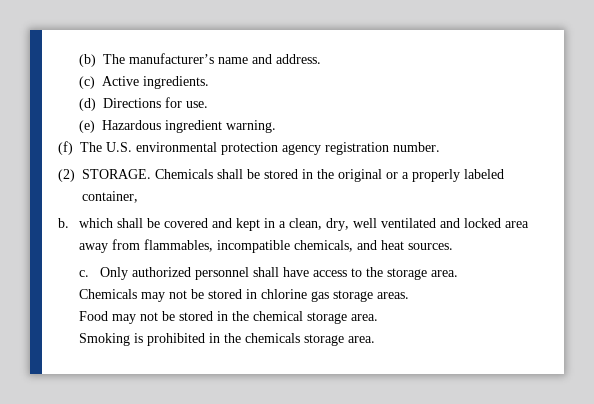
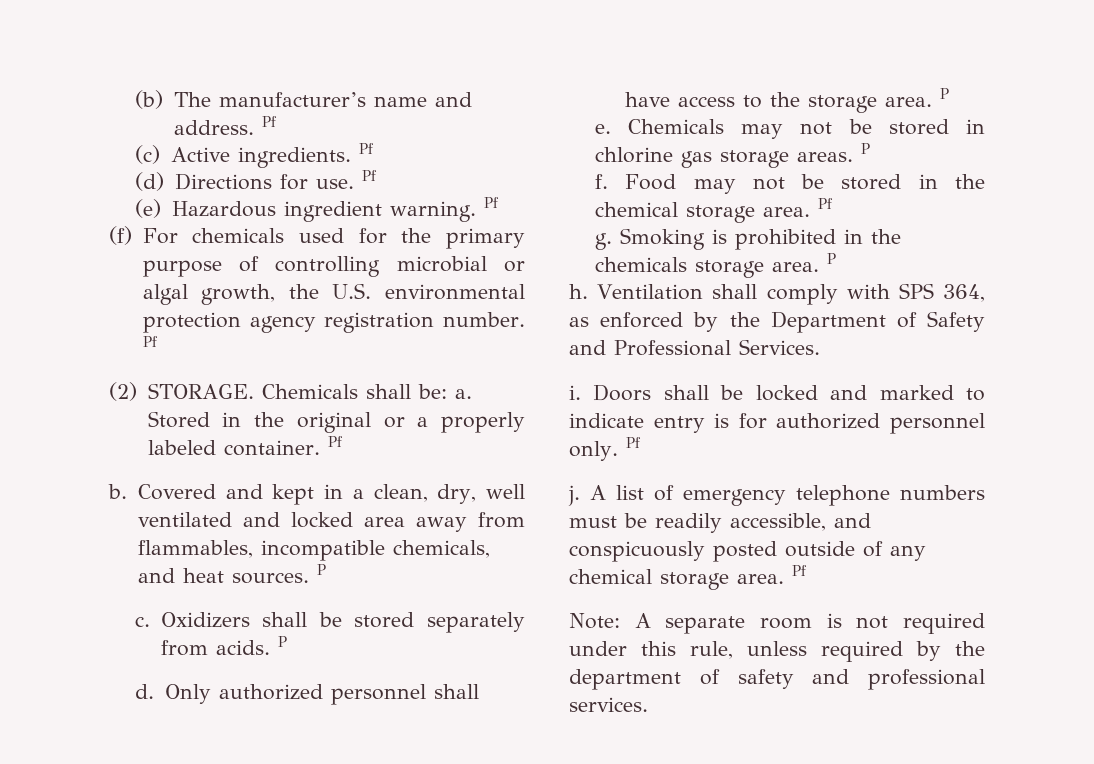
(321, 59) none -> [261,116,277,127] Pf
(209, 82) none -> [358,143,374,154] Pf
(208, 104) none -> [361,170,377,181] Pf
(276, 126) none -> [483,197,499,208] Pf
[80,142,102,152] The -> [142,228,525,249] [142,256,525,277] [142,284,319,305] For chemicals used for the primary purpose of controlling microbial or algal growth, the
(440, 147) none -> [142,336,158,347] Pf
[247,169,298,179] be stored -> [417,384,472,399] [147,411,210,428] be: a. Stored
[82,191,138,203] container, -> [223,436,343,456] container. Pf
[78,218,208,228] which shall be covered -> [137,484,216,500] Covered
[78,270,89,277] // c. -> [316,564,326,575] [134,612,525,633] [160,636,287,656] [134,684,154,699] P // c. Oxidizers shall be stored separately from acids. P // d.
(458, 273) // -> [939,88,949,99] [594,124,611,134] P // e.
(409, 295) // -> [860,143,870,154] [594,174,608,189] P // f.
(378, 317) // -> [817,198,833,209] [594,233,612,250] Pf // g.
(375, 339) none -> [826,253,836,264] [569,283,985,305] [569,311,985,333] [569,339,820,356] [569,384,985,401] [569,413,985,434] [569,437,641,461] [568,485,985,506] [569,513,871,533] [569,541,926,562] [569,565,807,590] [569,613,985,634] [569,641,985,662] [569,669,985,690] [569,697,648,712] P // h. Ventilation shall comply with SPS 364, as enforced by the Department of Safety and Professional Services. // i. Doors shall be locked and marked to indicate entry is for authorized personnel only. Pf // j. A list of emergency telephone numbers must be readily accessible, and conspicuously posted outside of any chemical storage area. Pf // Note: A separate room is not required under this rule, unless required by the department of safety and professional services.

